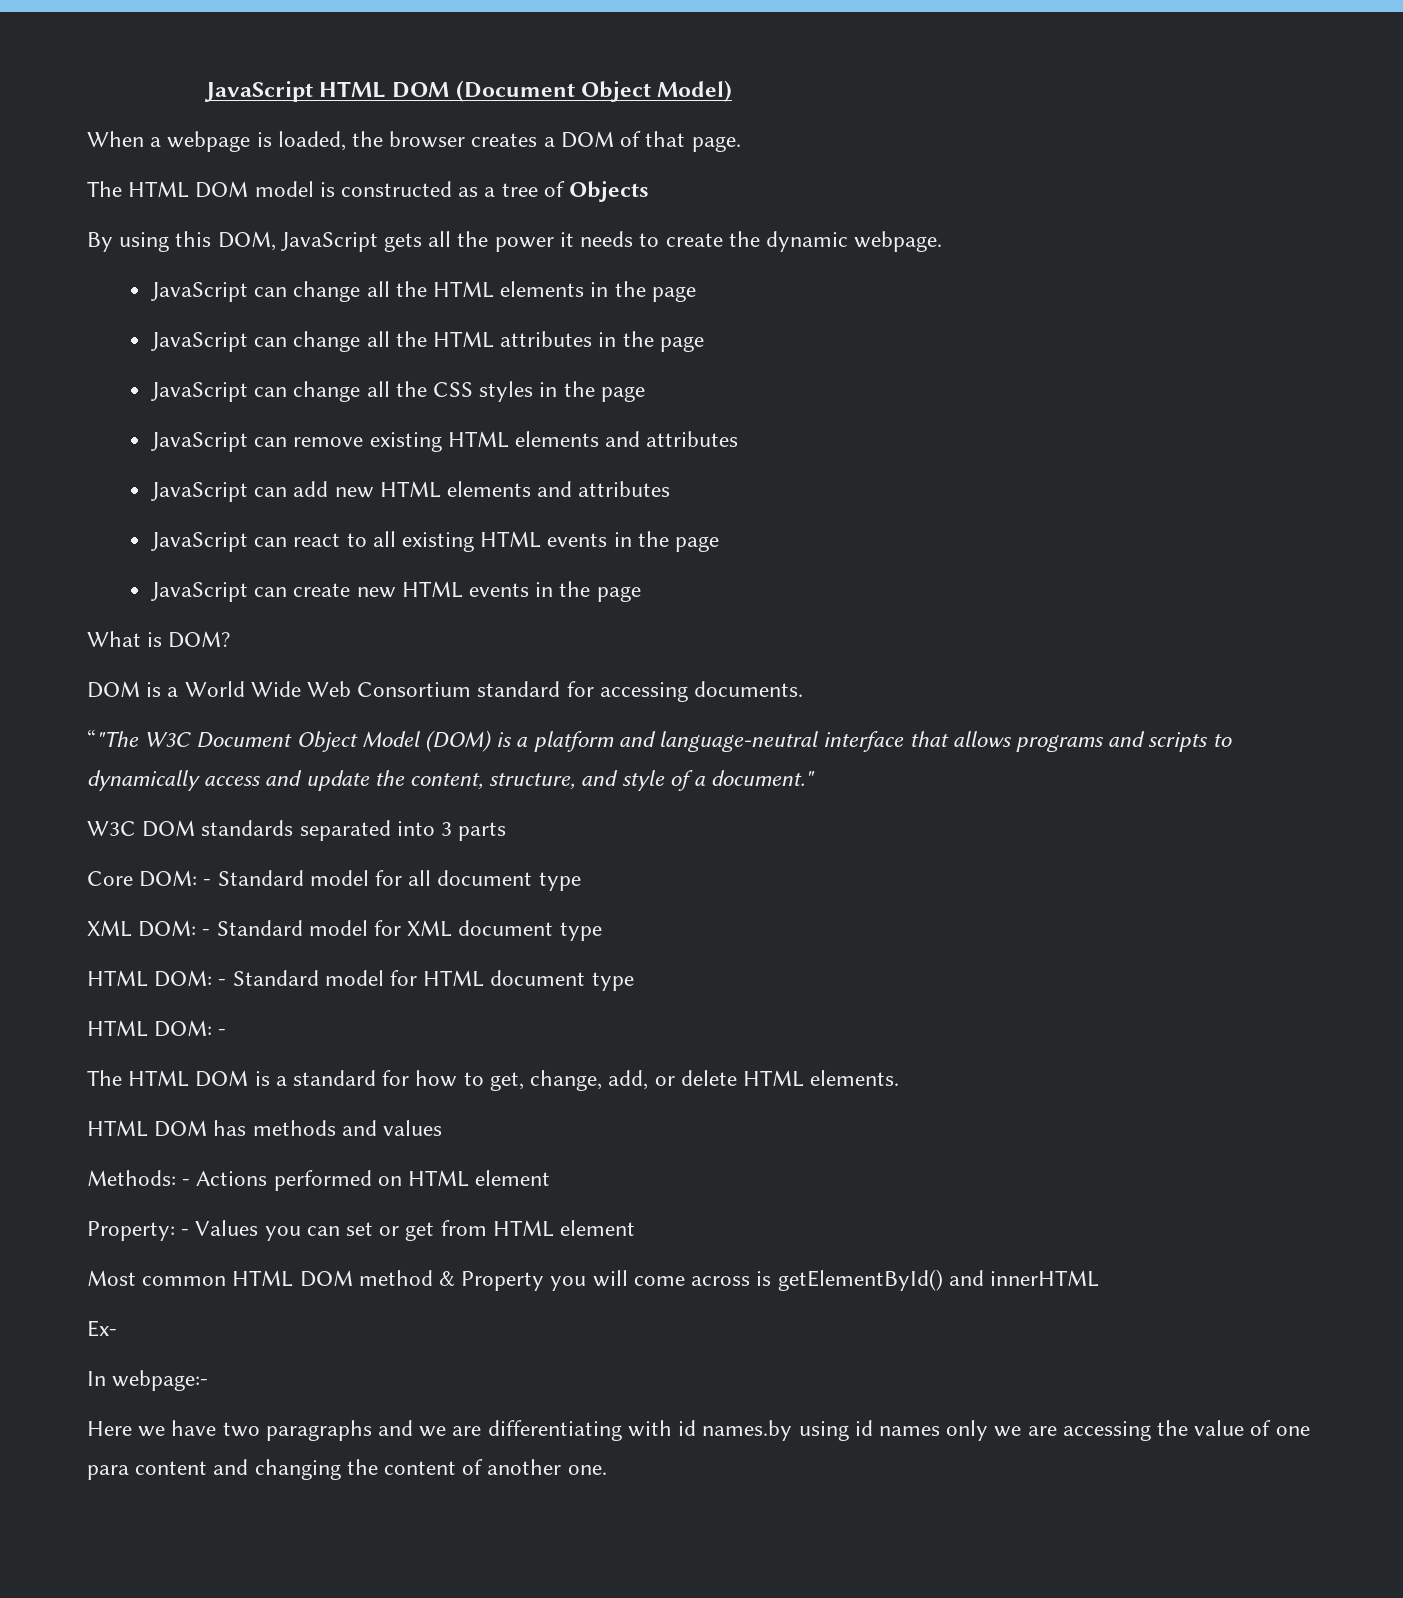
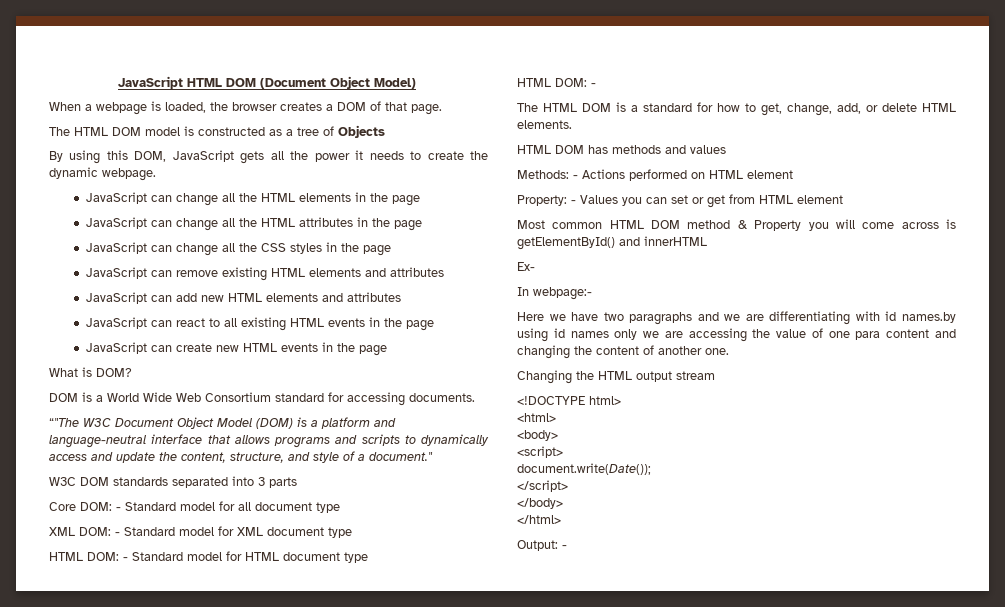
(607, 1470) none -> [517,370,715,384] [517,396,621,405] [517,413,556,422] [517,430,558,441] [517,446,563,458] [517,463,651,475] [517,480,568,492] [517,498,563,509] [517,515,561,524] [517,540,567,551] // Changing the HTML output stream // <!DOCTYPE html> // <html> // <body> // <script> // document.write(Date()); // </script> // </body> // </html> // Output: -

